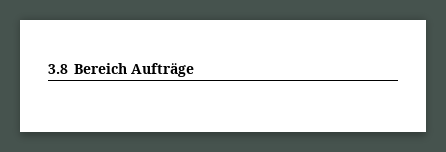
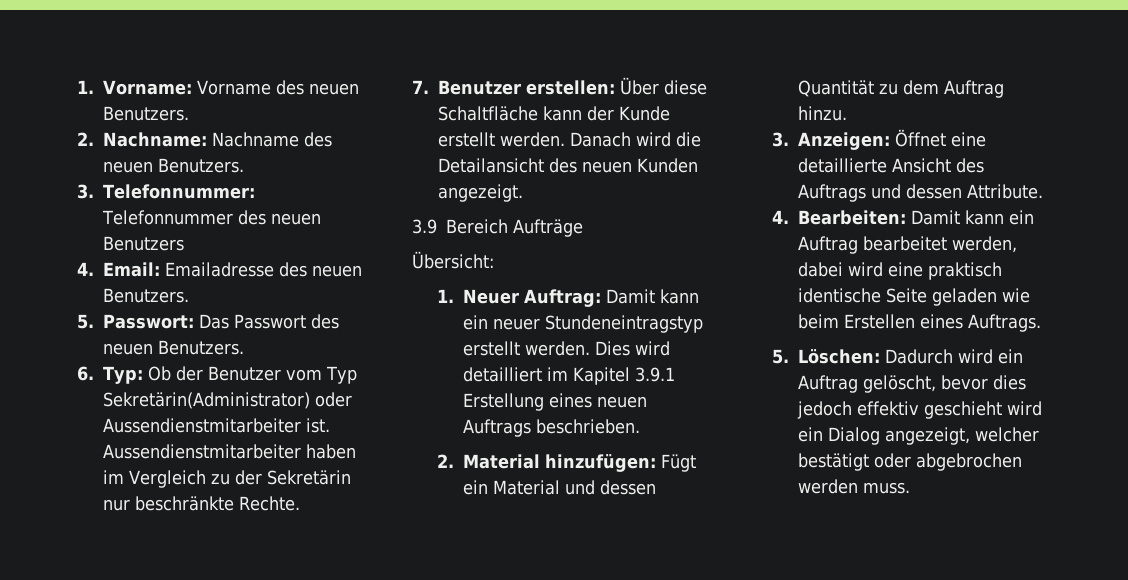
[48,63,195,77] 3.8 Bereich Aufträge -> [77,80,359,95] [103,106,189,121] [77,132,332,147] [103,158,244,173] [77,184,255,199] [102,210,321,225] [103,236,184,251] [77,262,362,277] [103,288,189,303] [77,314,339,329] [103,340,244,355] [77,366,357,384] [103,392,352,409] [103,418,330,433] [103,444,356,459] [103,470,351,488] [103,496,300,511] [412,77,707,95] [438,106,670,121] [438,132,701,147] [438,158,698,173] [438,184,523,202] [412,219,583,237] [412,251,494,269] [437,289,700,307] [463,315,704,333] [463,341,671,356] [463,367,676,385] [463,393,648,411] [463,419,641,437] [437,454,697,472] [463,480,657,495] [798,80,1005,98] [798,106,848,121] [772,129,987,150] [798,158,985,173] [798,184,1044,202] [772,210,1035,225] [798,236,1018,254] [798,262,1003,280] [798,288,1031,306] [798,314,1042,332] [772,349,1024,364] [798,375,1027,393] [797,401,1043,419] [798,427,1040,445] [798,453,1023,471] [798,479,911,494] 1. Vorname: Vorname des neuen Benutzers. // 2. Nachname: Nachname des neuen Benutzers. // 3. Telefonnummer: Telefonnummer des neuen Benutzers // 4. Email: Emailadresse des neuen Benutzers. // 5. Passwort: Das Passwort des neuen Benutzers. // 6. Typ: Ob der Benutzer vom Typ Sekretärin(Administrator) oder Aussendienstmitarbeiter ist. Aussendienstmitarbeiter haben im Vergleich zu der Sekretärin nur beschränkte Rechte. // 7. Benutzer erstellen: Über diese Schaltfläche kann der Kunde erstellt werden. Danach wird die Detailansicht des neuen Kunden angezeigt. // 3.9 Bereich Aufträge // Übersicht: // 1. Neuer Auftrag: Damit kann ein neuer Stundeneintragstyp erstellt werden. Dies wird detailliert im Kapitel 3.9.1 Erstellung eines neuen Auftrags beschrieben. // 2. Material hinzufügen: Fügt ein Material und dessen Quantität zu dem Auftrag hinzu. // 3. Anzeigen: Öffnet eine detaillierte Ansicht des Auftrags und dessen Attribute. // 4. Bearbeiten: Damit kann ein Auftrag bearbeitet werden, dabei wird eine praktisch identische Seite geladen wie beim Erstellen eines Auftrags. // 5. Löschen: Dadurch wird ein Auftrag gelöscht, bevor dies jedoch effektiv geschieht wird ein Dialog angezeigt, welcher bestätigt oder abgebrochen werden muss.

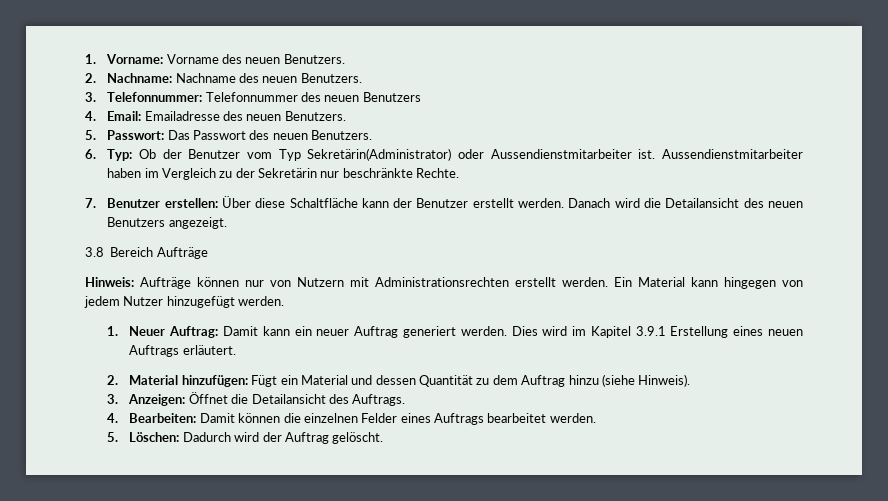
[619,106,670,121] Kunde -> [416,198,469,208] Benutzer
[637,158,698,173] Kunden -> [107,217,166,227] Benutzers
[412,219,437,234] 3.9 -> [85,247,104,257] 3.8
[412,251,494,269] Übersicht: -> [85,277,803,289] [84,296,285,308] Hinweis: Aufträge können nur von Nutzern mit Administrationsrechten erstellt werden. Ein Material kann hingegen von jedem Nutzer hinzugefügt werden.
[545,315,704,333] [463,341,521,356] Stundeneintragstyp erstellt -> [354,326,456,338] Auftrag generiert
[463,367,543,382] detailliert -> (568, 331) none
[536,419,641,434] beschrieben. -> [182,345,236,355] erläutert.
[798,106,848,121] hinzu. -> [568,374,691,387] hinzu (siehe Hinweis).
[951,132,987,147] [798,158,985,173] [798,184,1044,202] [772,210,1035,225] [798,236,1018,254] [798,262,1003,280] [798,288,1031,306] [798,314,1042,332] [772,349,1024,364] [798,375,1027,393] [797,401,1043,419] [798,427,1040,445] [798,453,1023,471] [798,479,911,494] eine detaillierte Ansicht des Auftrags und dessen Attribute. // 4. Bearbeiten: Damit kann ein Auftrag bearbeitet werden, dabei wird eine praktisch identische Seite geladen wie beim Erstellen eines Auftrags. // 5. Löschen: Dadurch wird ein Auftrag gelöscht, bevor dies jedoch effektiv geschieht wird ein Dialog angezeigt, welcher bestätigt oder abgebrochen werden muss. -> [231,394,406,406] [107,413,596,425] [107,432,384,444] die Detailansicht des Auftrags. // 4. Bearbeiten: Damit können die einzelnen Felder eines Auftrags bearbeitet werden. // 5. Löschen: Dadurch wird der Auftrag gelöscht.

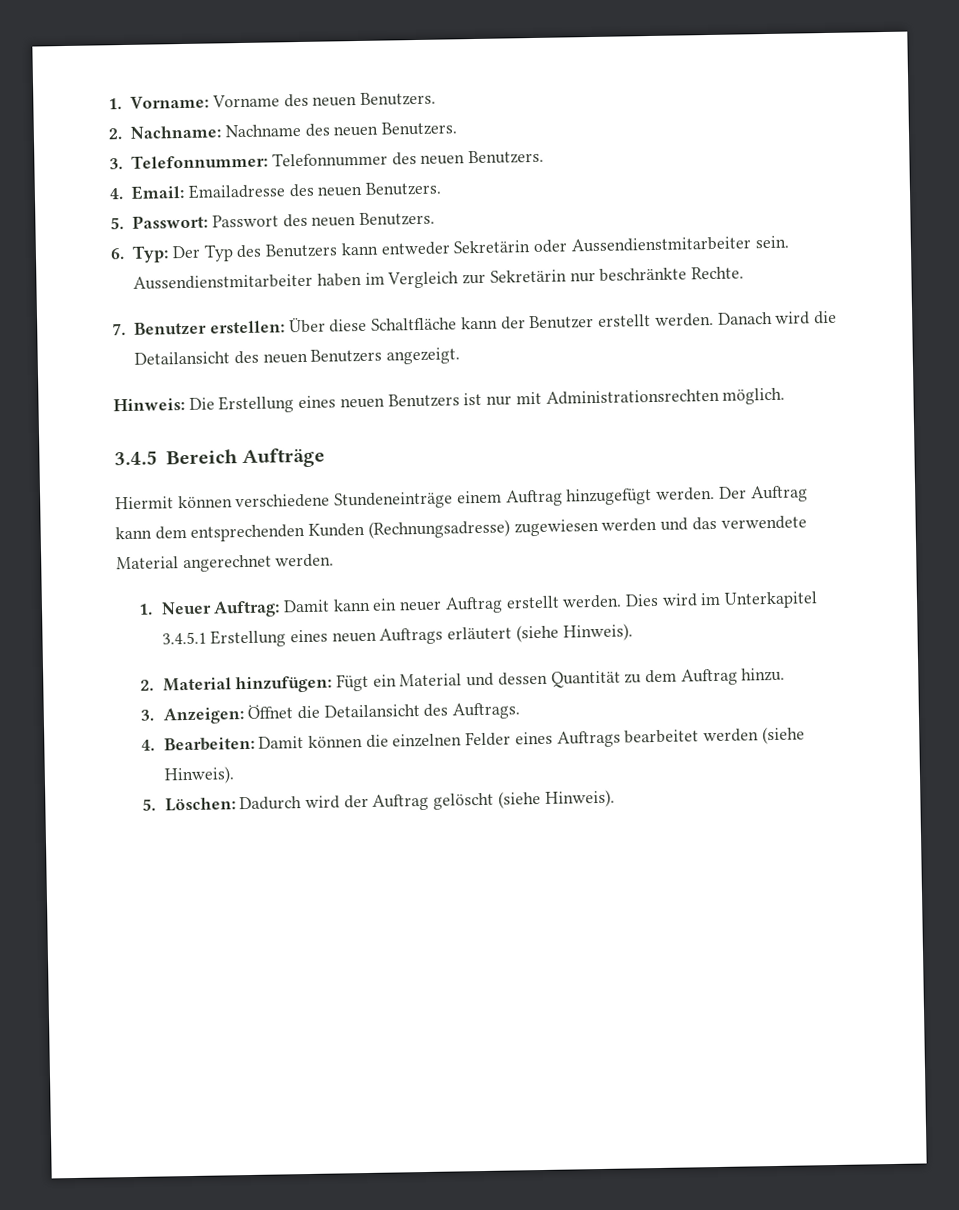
[362,92,421,102] Benutzers -> [468,149,545,165] Benutzers.
[167,130,190,140] Das -> (209, 221) none
[138,148,452,161] Ob der Benutzer vom Typ Sekretärin(Administrator) -> [171,240,531,262] Der Typ des Benutzers kann entweder Sekretärin
[638,149,656,159] ist. -> [754,235,789,249] sein.
[219,168,255,178] zu der -> [462,273,487,285] zur
[85,247,208,259] [85,277,803,289] [84,296,235,308] 3.8 Bereich Aufträge // Hinweis: Aufträge können nur von Nutzern mit Administrationsrechten erstellt werden. Ein Material kann hingegen von jedem Nutzer hinzugefügt -> [113,387,786,414] [114,447,326,469] [115,485,808,510] [115,515,807,542] [116,554,272,573] Hinweis: Die Erstellung eines neuen Benutzers ist nur mit Administrationsrechten möglich. // 3.4.5 Bereich Aufträge // Hiermit können verschiedene Stundeneinträge einem Auftrag hinzugefügt werden. Der Auftrag kann dem entsprechenden Kunden (Rechnungsadresse) zugewiesen werden und das verwendete Material angerechnet
[402,326,456,338] generiert -> [505,595,560,609] erstellt
[590,326,666,338] Kapitel 3.9.1 -> [724,591,819,609] [161,631,207,645] Unterkapitel 3.4.5.1
[182,345,236,355] erläutert. -> [447,623,633,643] erläutert (siehe Hinweis).
[568,374,691,387] hinzu (siehe Hinweis). -> [741,667,786,682] hinzu.
[549,413,596,423] werden. -> [703,726,805,745] [163,766,235,785] werden (siehe Hinweis).
[332,432,384,444] gelöscht. -> [433,789,615,810] gelöscht (siehe Hinweis).

